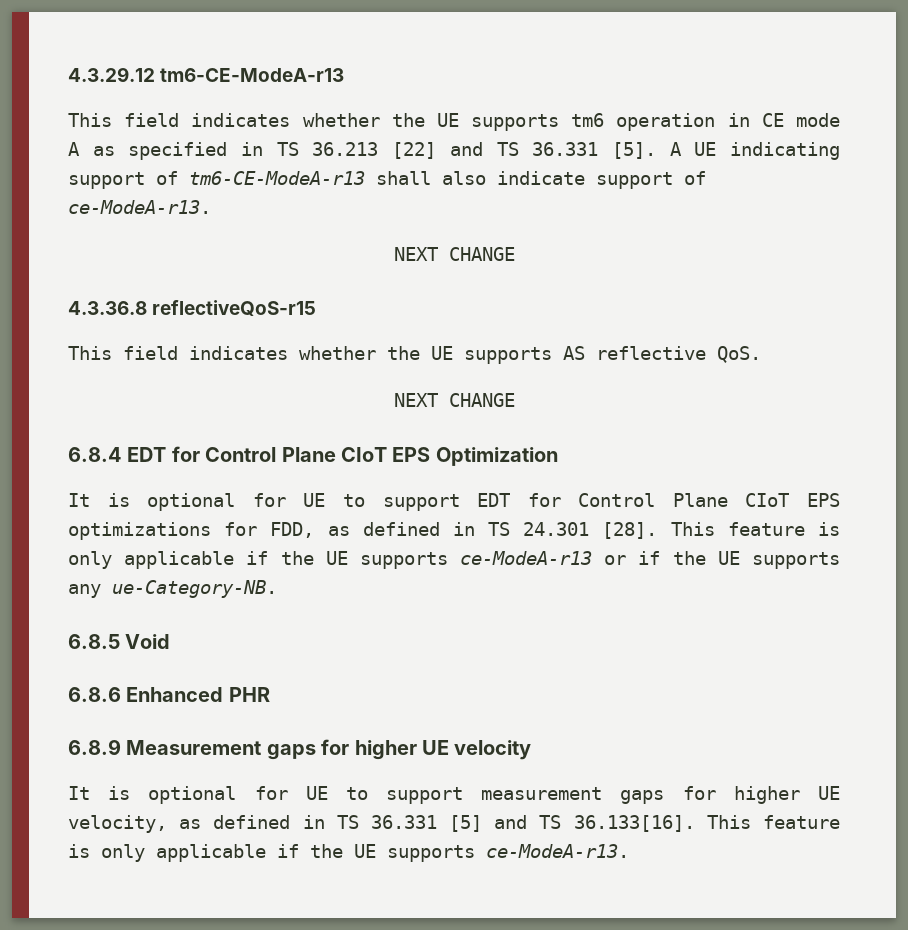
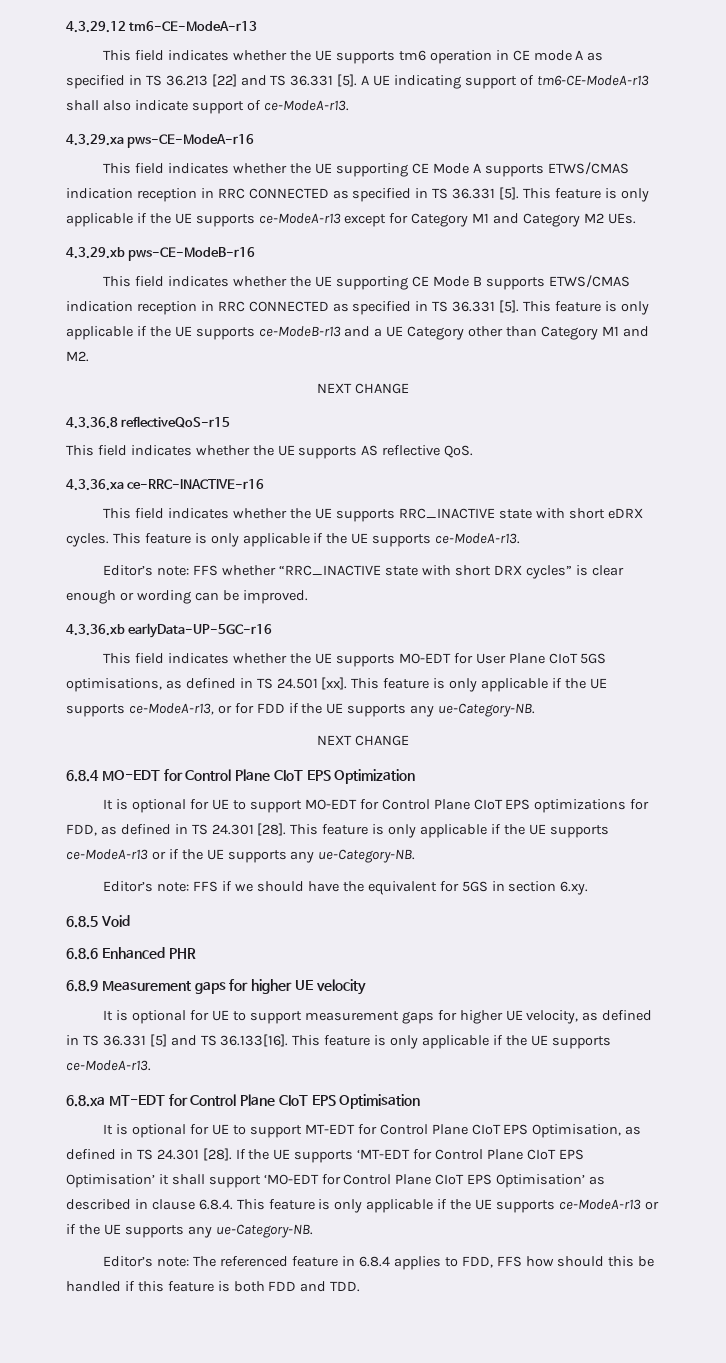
(211, 207) none -> [66,134,255,148] [103,162,629,177] [66,187,649,202] [66,213,636,227] [66,247,256,261] [103,275,630,290] [66,300,649,315] [66,326,649,340] [66,351,89,362] // 4.3.29.xa pws-CE-ModeA-r16 // This field indicates whether the UE supporting CE Mode A supports ETWS/CMAS indication reception in RRC CONNECTED as specified in TS 36.331 [5]. This feature is only applicable if the UE supports ce-ModeA-r13 except for Category M1 and Category M2 UEs. // 4.3.29.xb pws-CE-ModeB-r16 // This field indicates whether the UE supporting CE Mode B supports ETWS/CMAS indication reception in RRC CONNECTED as specified in TS 36.331 [5]. This feature is only applicable if the UE supports ce-ModeB-r13 and a UE Category other than Category M1 and M2.
(761, 354) none -> [66,479,265,491] [103,508,643,522] [66,533,521,547] [103,565,624,579] [66,590,308,604] [66,623,273,638] [103,653,607,667] [66,677,607,692] [66,703,536,717] // 4.3.36.xa ce-RRC-INACTIVE-r16 // This field indicates whether the UE supports RRC_INACTIVE state with short eDRX cycles. This feature is only applicable if the UE supports ce-ModeA-r13. // Editor’s note: FFS whether “RRC_INACTIVE state with short DRX cycles” is clear enough or wording can be improved. // 4.3.36.xb earlyData-UP-5GC-r16 // This field indicates whether the UE supports MO-EDT for User Plane CIoT 5GS optimisations, as defined in TS 24.501 [xx]. This feature is only applicable if the UE supports ce-ModeA-r13, or for FDD if the UE supports any ue-Category-NB.
[127,447,167,462] EDT -> [101,770,160,781] MO-EDT
[477,493,511,507] EDT -> [304,799,357,810] MO-EDT
(277, 589) none -> [103,881,589,895] // Editor’s note: FFS if we should have the equivalent for 5GS in section 6.xy.
(629, 851) none -> [66,1094,421,1109] [103,1124,642,1138] [66,1148,584,1163] [66,1174,606,1188] [66,1199,659,1213] [66,1224,313,1238] [103,1256,655,1270] [66,1281,361,1292] // 6.8.xa MT-EDT for Control Plane CIoT EPS Optimisation // It is optional for UE to support MT-EDT for Control Plane CIoT EPS Optimisation, as defined in TS 24.301 [28]. If the UE supports ‘MT-EDT for Control Plane CIoT EPS Optimisation’ it shall support ‘MO-EDT for Control Plane CIoT EPS Optimisation’ as described in clause 6.8.4. This feature is only applicable if the UE supports ce-ModeA-r13 or if the UE supports any ue-Category-NB. // Editor’s note: The referenced feature in 6.8.4 applies to FDD, FFS how should this be handled if this feature is both FDD and TDD.

